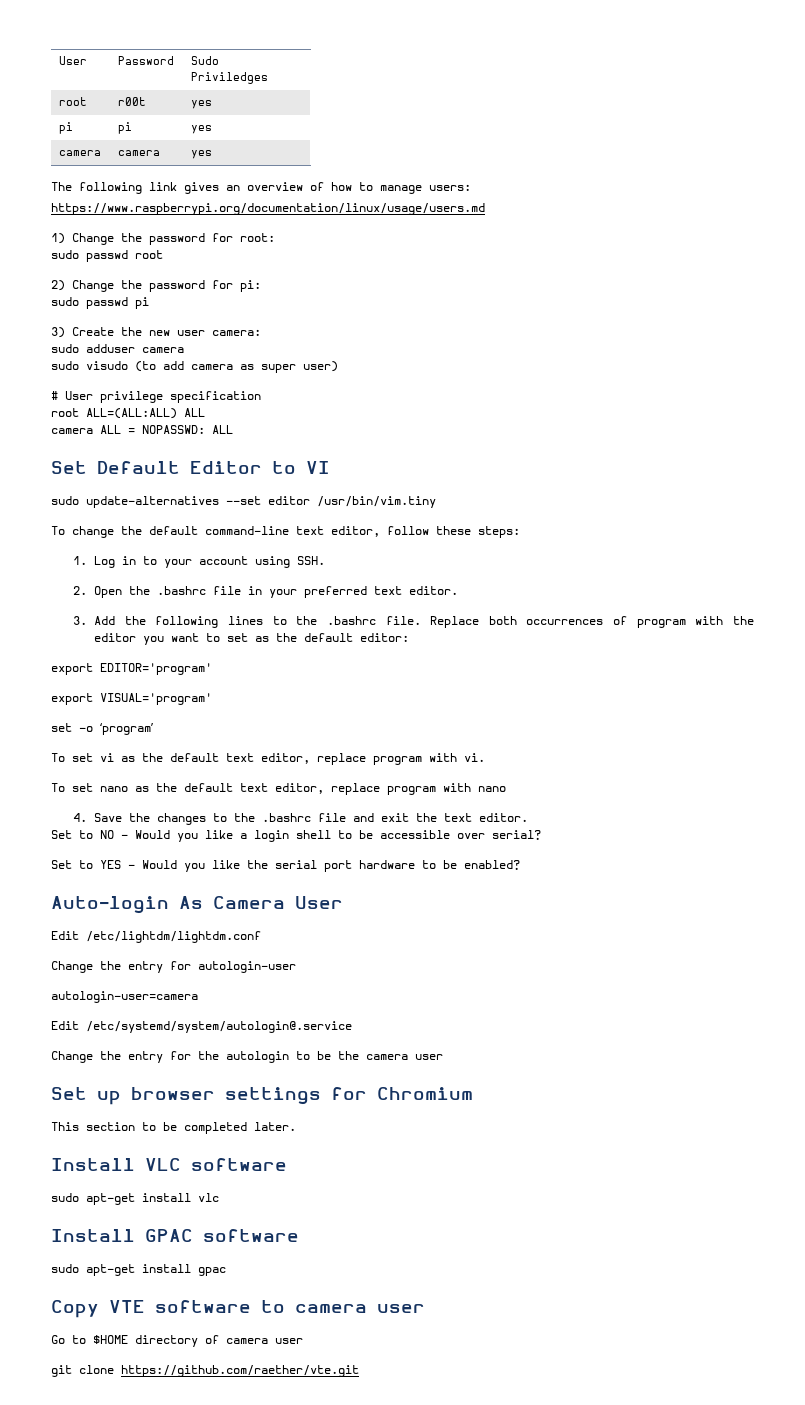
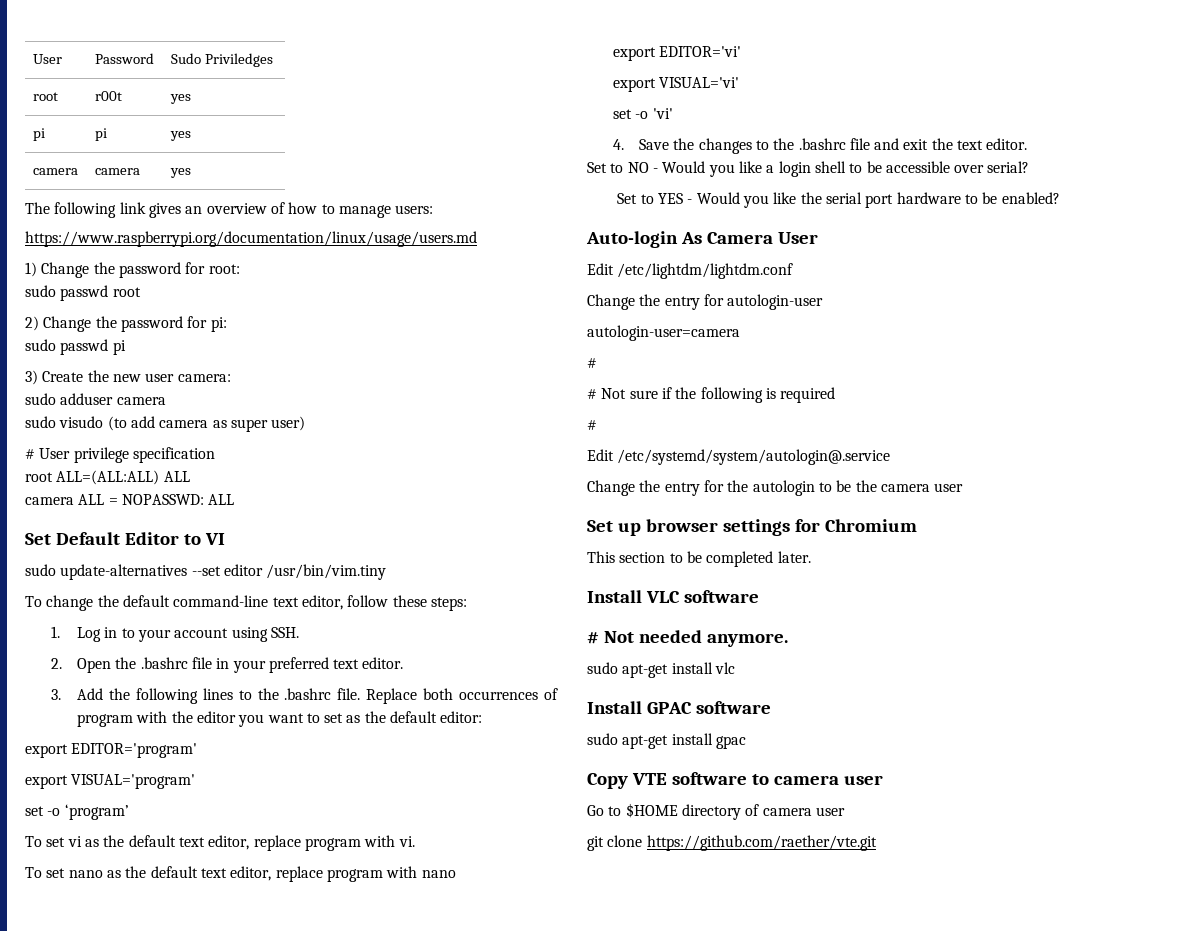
(506, 789) none -> [612,46,742,61] [612,77,740,92] [612,108,673,119] // export EDITOR='vi' // export VISUAL='vi' // set -o 'vi'
(198, 997) none -> [587,358,597,368] [587,387,836,403] [587,420,597,430] // # // # Not sure if the following is required // #
(287, 1164) none -> [587,630,788,647] // # Not needed anymore.

